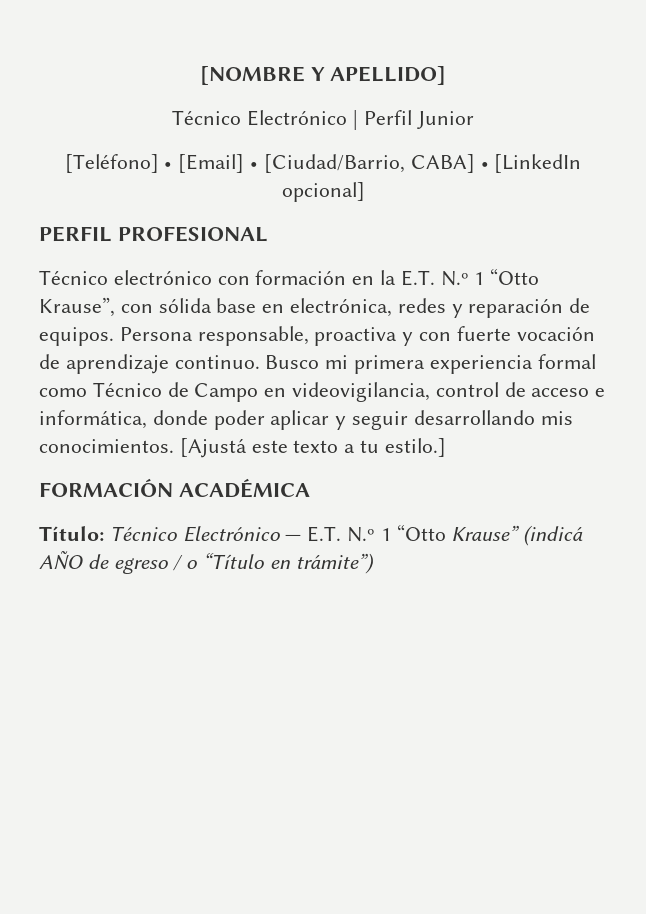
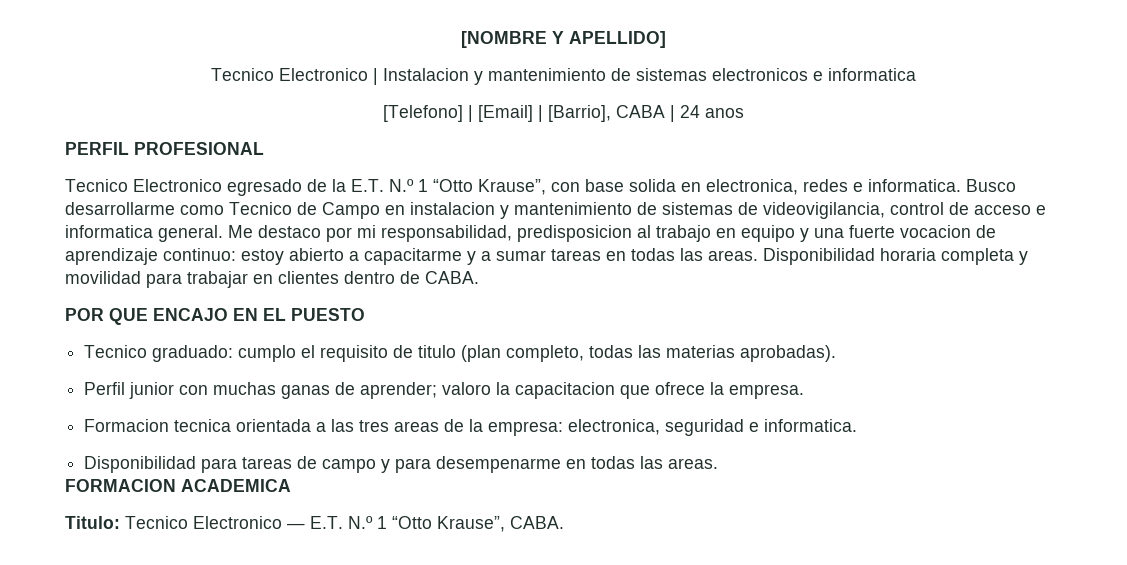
[172,110,474,130] [64,154,582,173] [281,182,365,202] [39,226,268,242] [39,270,375,285] Técnico Electrónico | Perfil Junior // [Teléfono] • [Email] • [Ciudad/Barrio, CABA] • [LinkedIn opcional] // PERFIL PROFESIONAL // Técnico electrónico con formación en -> [211,68,916,85] [383,105,744,122] [65,142,264,155] [65,179,327,196] Tecnico Electronico | Instalacion y mantenimiento de sistemas electronicos e informatica // [Telefono] | [Email] | [Barrio], CABA | 24 anos // PERFIL PROFESIONAL // Tecnico Electronico egresado de
[158,298,591,318] [39,326,595,346] [39,354,596,374] [39,382,287,402] sólida base en electrónica, redes y reparación de equipos. Persona responsable, proactiva y con fuerte vocación de aprendizaje continuo. Busco mi primera experiencia formal como Técnico de Campo en -> [585,179,1016,195] [65,202,758,219] base solida en electronica, redes e informatica. Busco desarrollarme como Tecnico de Campo en instalacion y mantenimiento de sistemas de
[39,410,573,430] [39,438,446,458] [39,478,310,498] [39,526,280,542] informática, donde poder aplicar y seguir desarrollando mis conocimientos. [Ajustá este texto a tu estilo.] // FORMACIÓN ACADÉMICA // Título: Técnico Electrónico -> [65,225,996,242] [65,248,1028,265] [65,271,479,288] [65,308,365,325] [84,345,837,362] [84,382,805,399] [84,419,858,436] [84,456,719,473] [65,479,291,492] [65,516,282,529] informatica general. Me destaco por mi responsabilidad, predisposicion al trabajo en equipo y una fuerte vocacion de aprendizaje continuo: estoy abierto a capacitarme y a sumar tareas en todas las areas. Disponibilidad horaria completa y movilidad para trabajar en clientes dentro de CABA. // POR QUE ENCAJO EN EL PUESTO // Tecnico graduado: cumplo el requisito de titulo (plan completo, todas las materias aprobadas). // Perfil junior con muchas ganas de aprender; valoro la capacitacion que ofrece la empresa. // Formacion tecnica orientada a las tres areas de la empresa: electronica, seguridad e informatica. // Disponibilidad para tareas de campo y para desempenarme en todas las areas. // FORMACION ACADEMICA // Titulo: Tecnico Electronico
[451,525,584,546] [39,550,374,574] Krause” (indicá AÑO de egreso / o “Título en trámite”) -> [437,516,564,532] Krause”, CABA.

